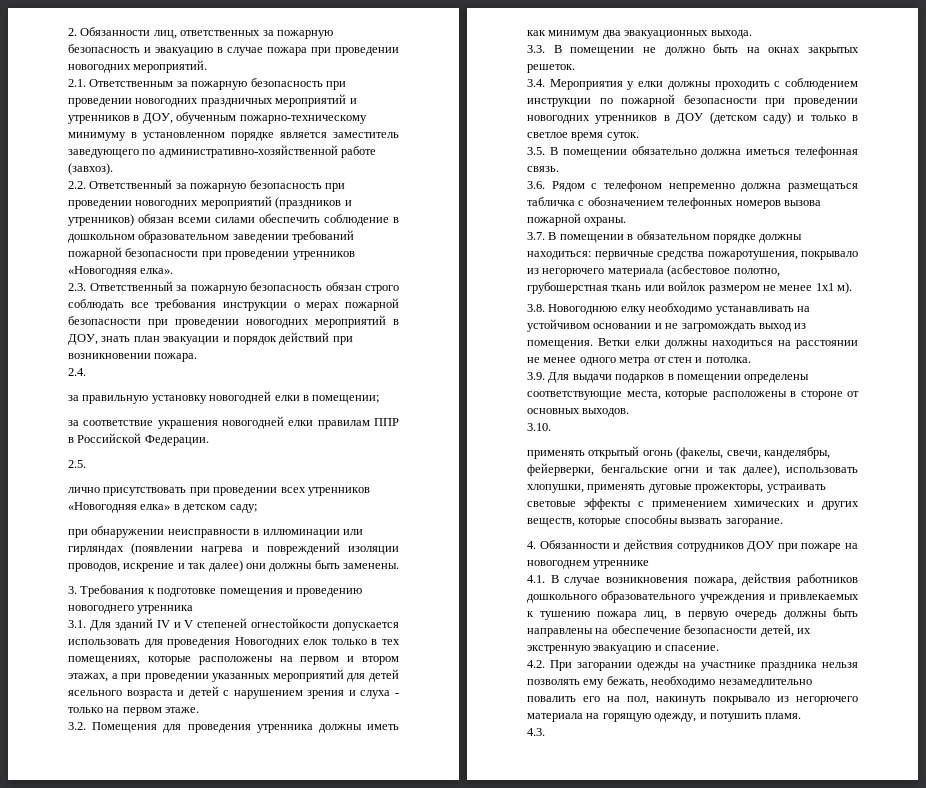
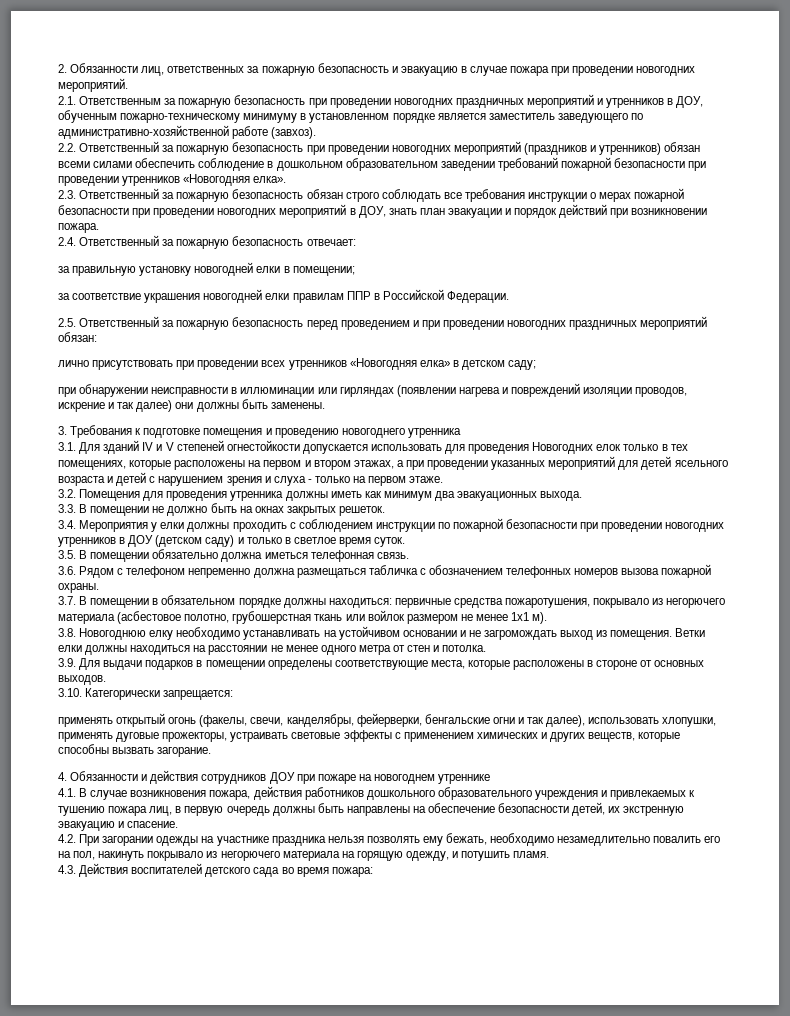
(86, 372) none -> [79,235,356,249] Ответственный за пожарную безопасность отвечает:
(86, 464) none -> [79,316,708,330] [58,332,97,342] Ответственный за пожарную безопасность перед проведением и при проведении новогодних праздничных мероприятий обязан:
(551, 427) none -> [85,688,234,700] Категорически запрещается:
(545, 732) none -> [79,863,373,877] Действия воспитателей детского сада во время пожара:

